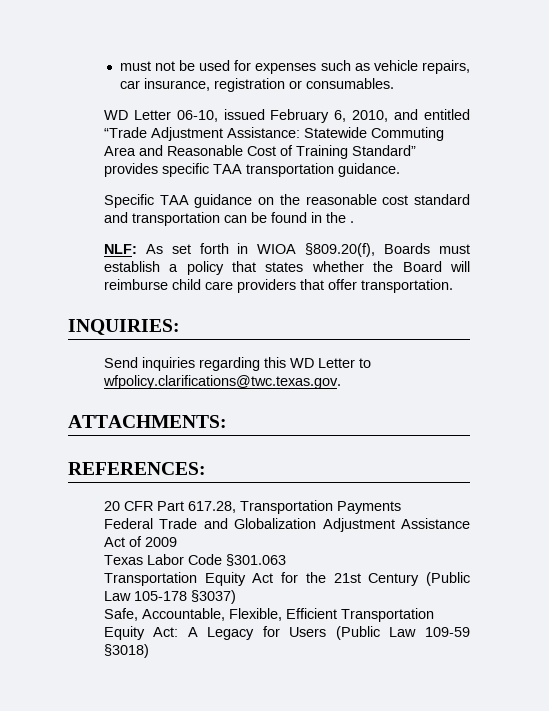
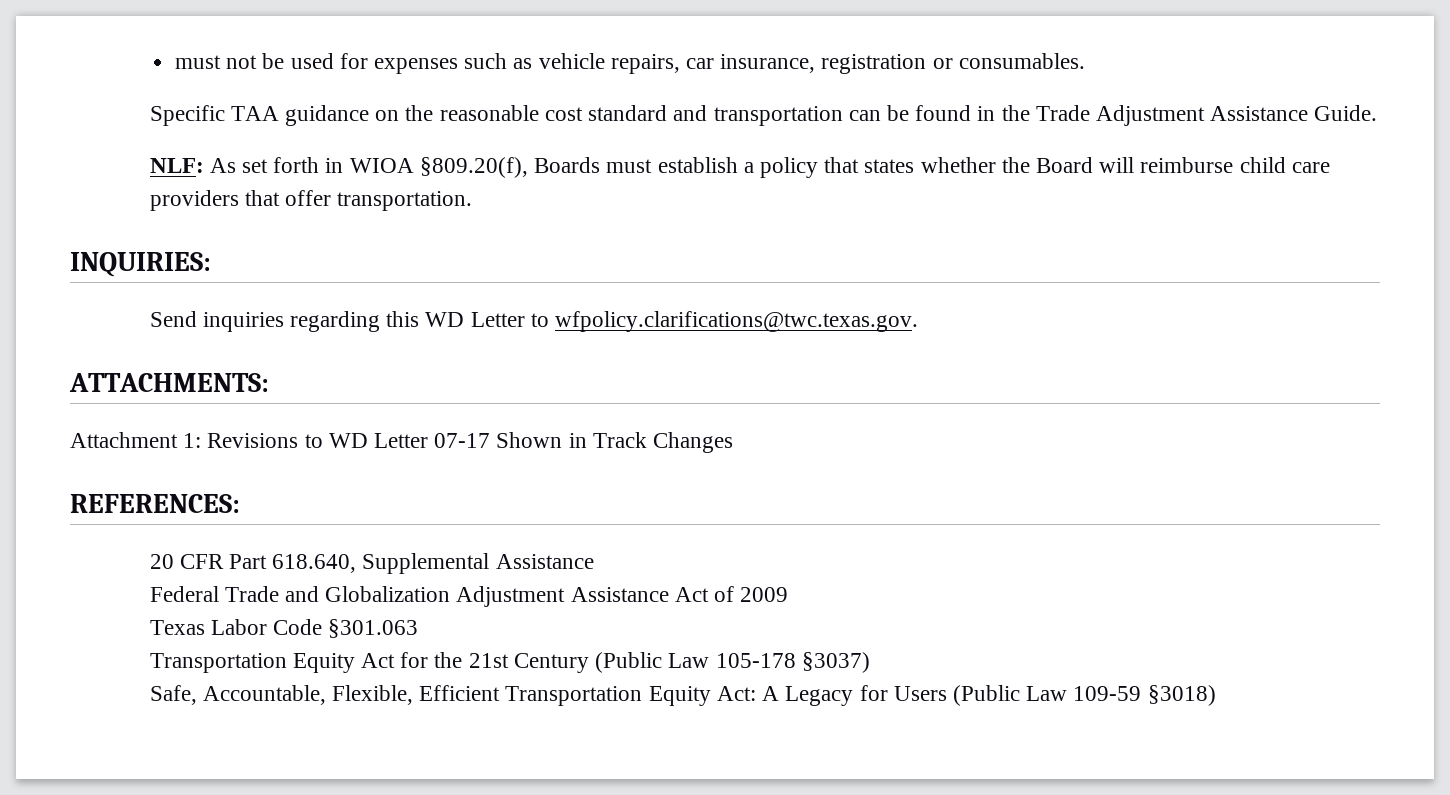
[103,109,471,123] [103,127,444,141] [103,145,416,159] [103,163,400,177] // WD Letter 06-10, issued February 6, 2010, and entitled “Trade Adjustment Assistance: Statewide Commuting Area and Reasonable Cost of Training Standard” provides specific TAA transportation guidance. -> (1085, 61) none
[349,221,354,223] . -> [1035,105,1378,126] Trade Adjustment Assistance Guide.
(227, 421) none -> [70,432,734,453] // Attachment 1: Revisions to WD Letter 07-17 Shown in Track Changes
[187,500,401,514] 617.28, Transportation Payments -> [272,553,594,574] 618.640, Supplemental Assistance

